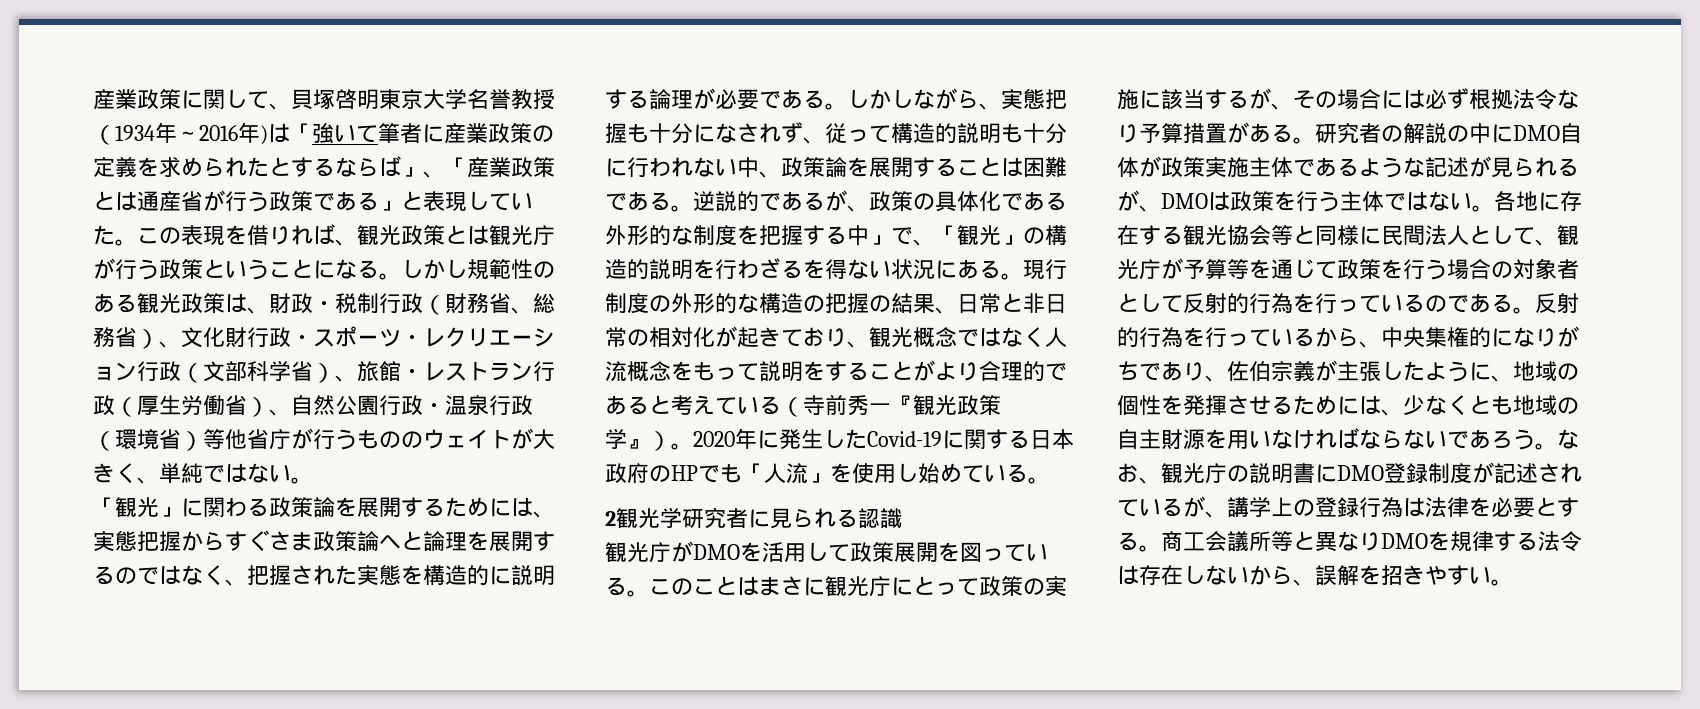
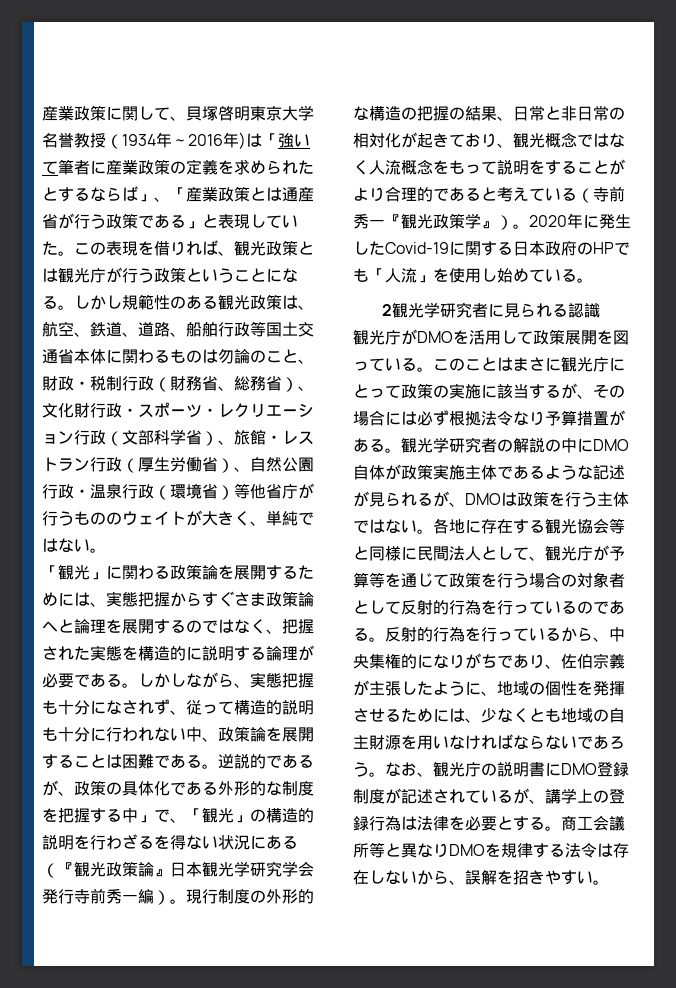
(269, 310) none -> [42,321,314,337] [42,349,314,364] 航空、鉄道、道路、船舶行政等国土交通省本体に関わるものは勿論のこと、
(1001, 269) none -> [42,861,314,878] [42,888,170,905] （『観光政策論』日本観光学研究学会発行寺前秀一編）
(1315, 140) none -> [401,437,449,453] 観光学

